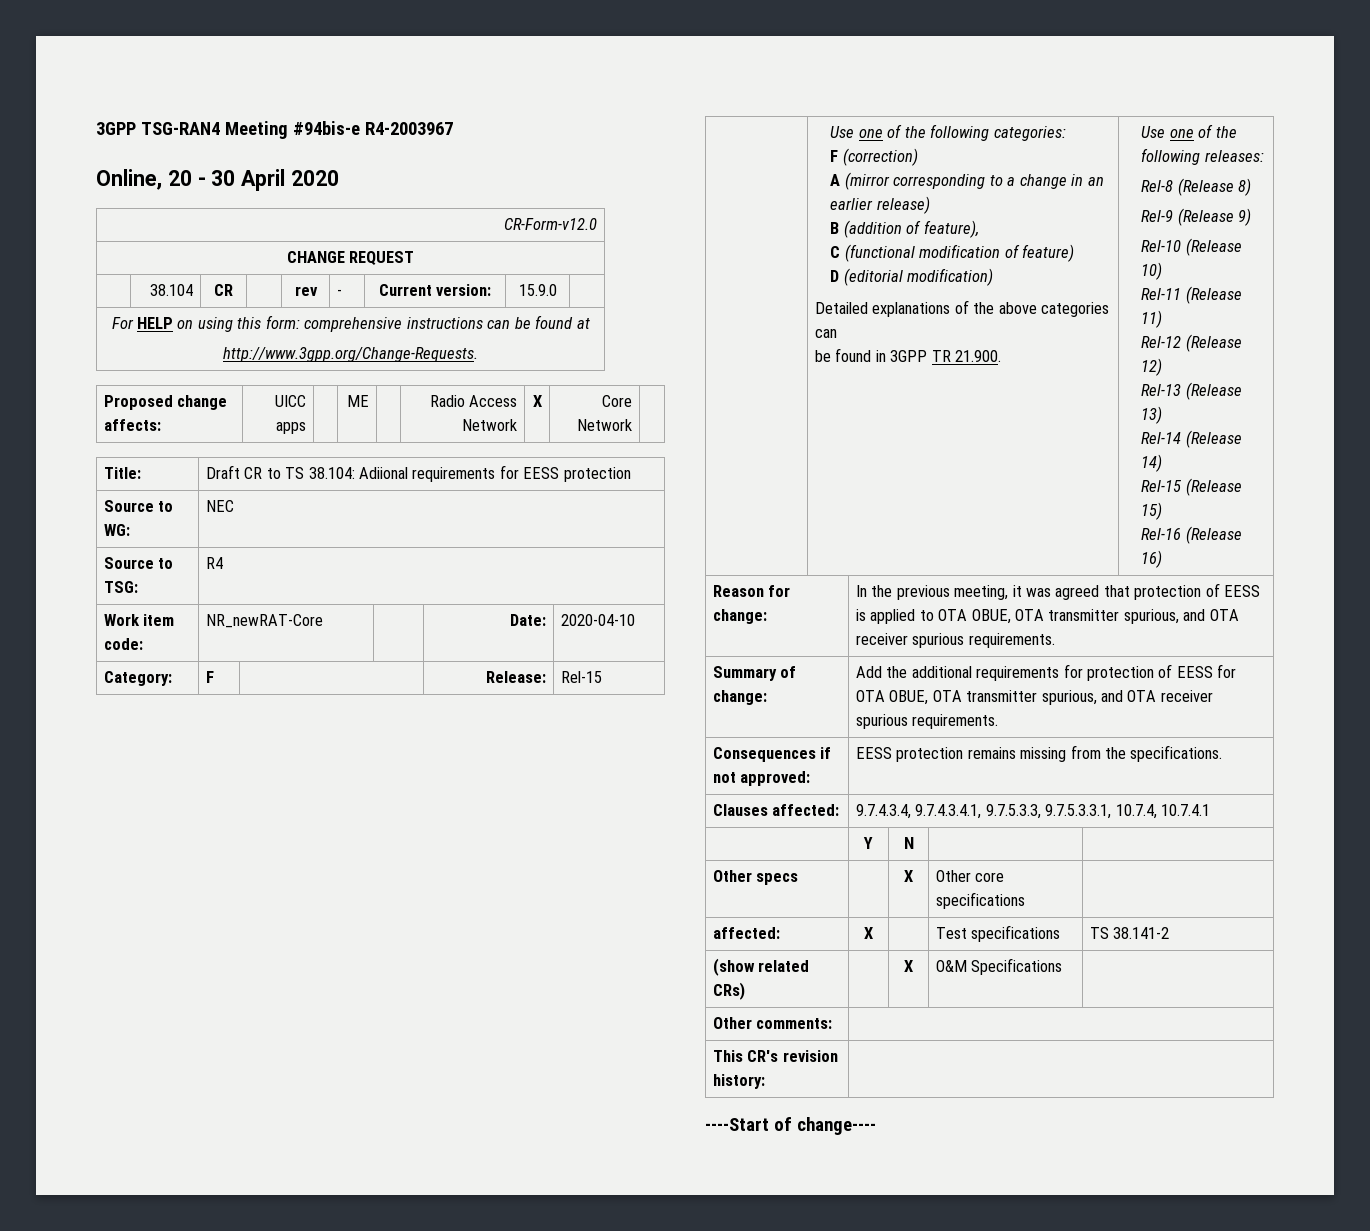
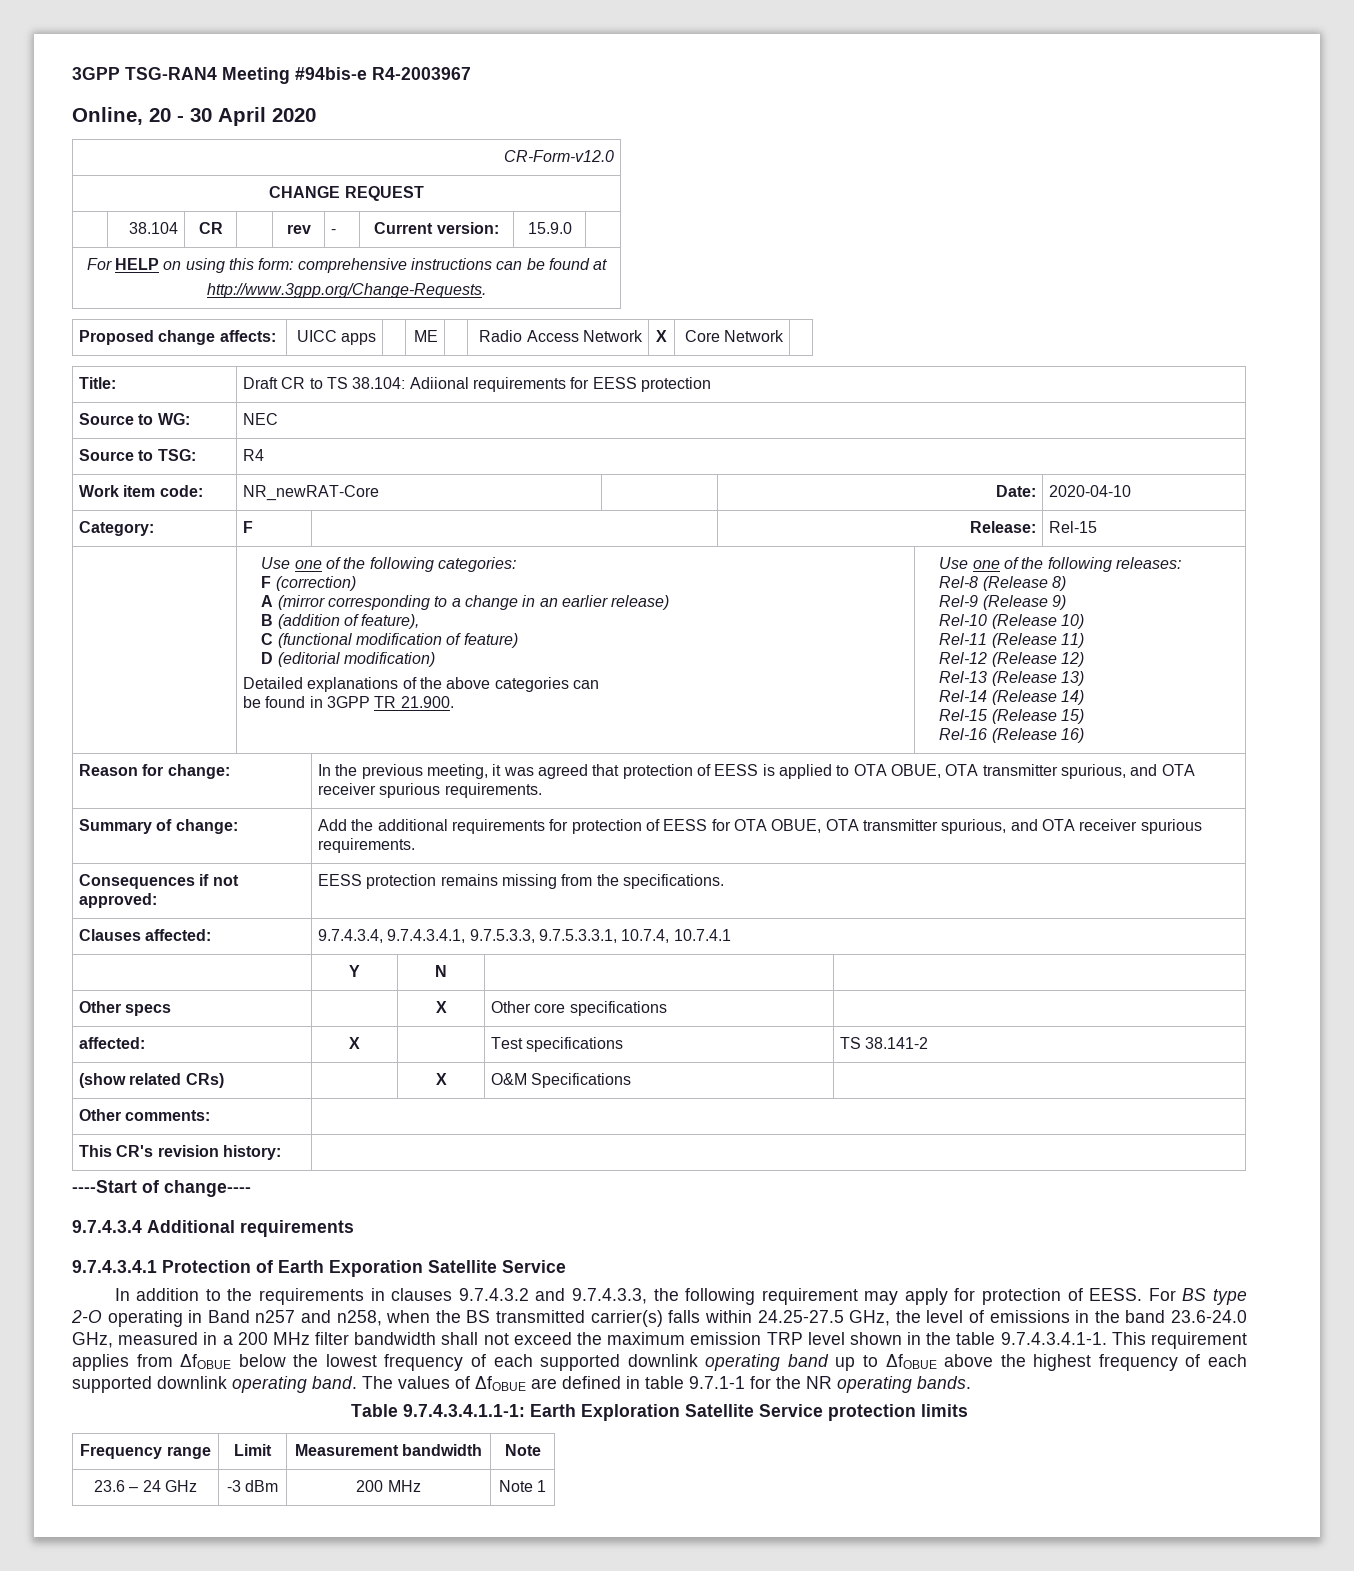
(876, 1126) none -> [72,1220,354,1237] [72,1260,566,1277] [114,1288,1248,1305] [71,1310,1247,1327] [72,1332,1247,1349] [72,1354,1247,1371] [72,1376,971,1393] [351,1404,968,1421] [80,1444,211,1459] [234,1444,272,1456] [294,1444,483,1456] [504,1444,541,1456] [94,1480,197,1492] [226,1480,279,1492] [356,1480,421,1492] [498,1480,547,1492] // 9.7.4.3.4 Additional requirements // 9.7.4.3.4.1 Protection of Earth Exporation Satellite Service // In addition to the requirements in clauses 9.7.4.3.2 and 9.7.4.3.3, the following requirement may apply for protection of EESS. For BS type 2-O operating in Band n257 and n258, when the BS transmitted carrier(s) falls within 24.25-27.5 GHz, the level of emissions in the band 23.6-24.0 GHz, measured in a 200 MHz filter bandwidth shall not exceed the maximum emission TRP level shown in the table 9.7.4.3.4.1-1. This requirement applies from ΔfOBUE below the lowest frequency of each supported downlink operating band up to ΔfOBUE above the highest frequency of each supported downlink operating band. The values of ΔfOBUE are defined in table 9.7.1-1 for the NR operating bands. // Table 9.7.4.3.4.1.1-1: Earth Exploration Satellite Service protection limits // Frequency range | Limit | Measurement bandwidth | Note // 23.6 – 24 GHz | -3 dBm | 200 MHz | Note 1

